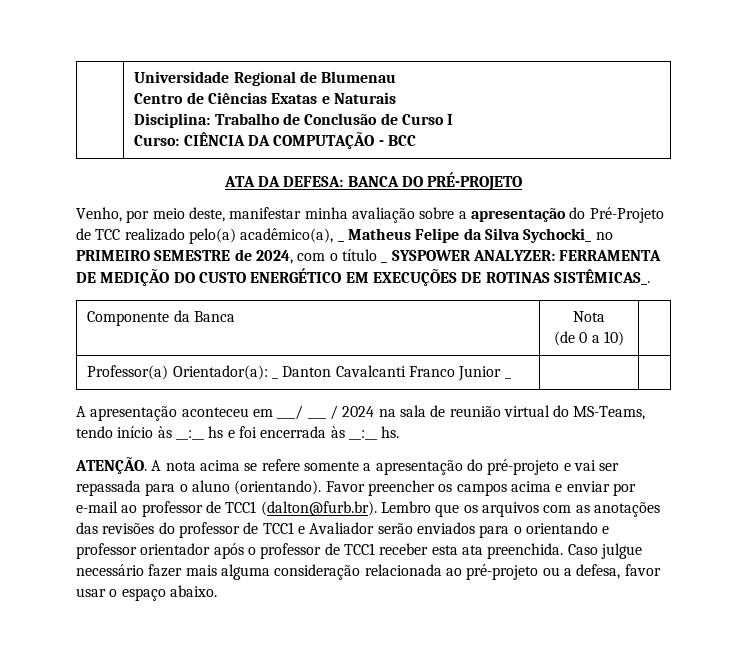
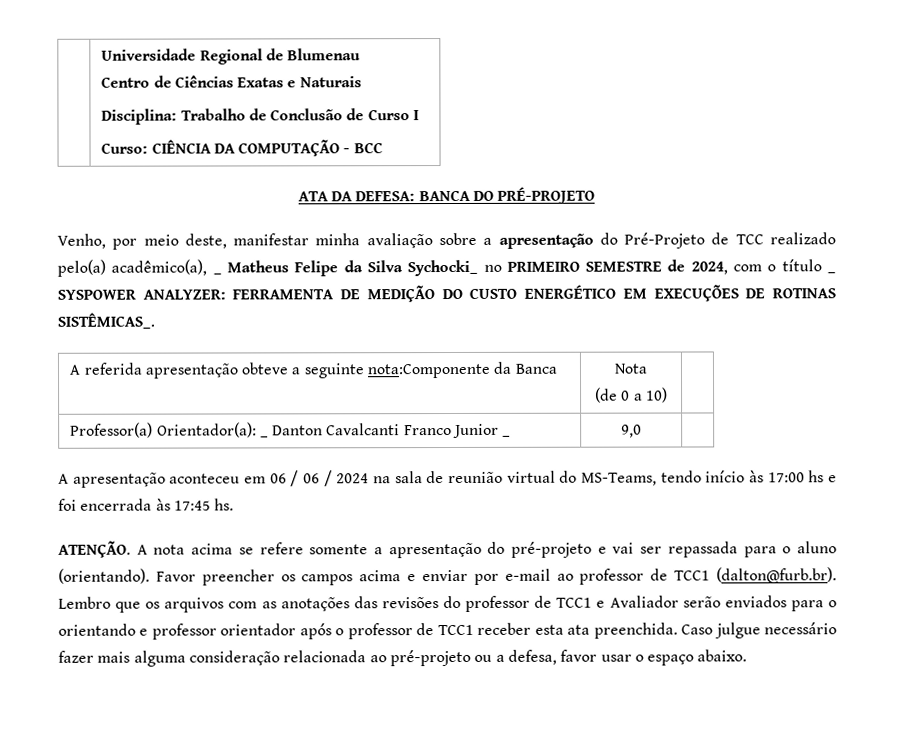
[87,311,170,326] Componente -> [69,362,492,379] A referida apresentação obteve a seguinte nota:Componente
(511, 378) none -> [621,424,642,438] 9,0
[277,405,326,420] ___/ ___ -> [269,470,320,487] 06 / 06
[175,430,204,440] __:__ -> [767,472,805,483] 17:00
[348,430,377,440] __:__ -> [173,500,211,511] 17:45

